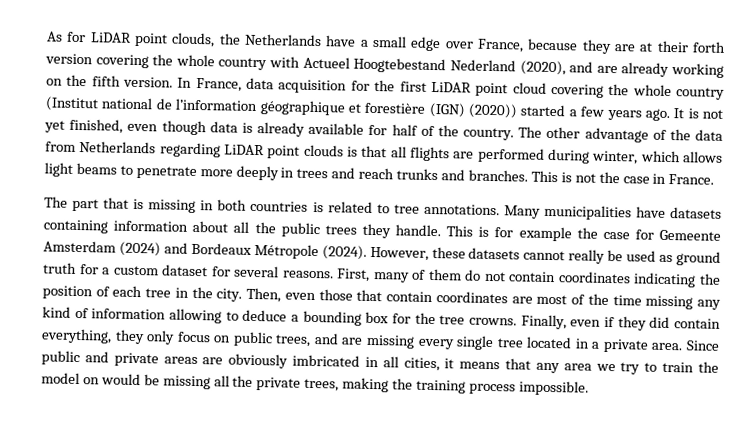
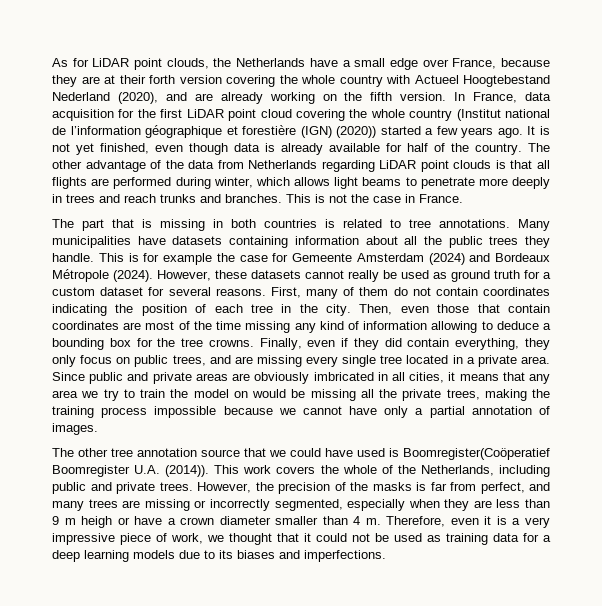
[518,380,589,396] impossible. -> [154,406,550,418] [52,423,98,435] [52,448,550,460] [52,465,550,477] [52,482,550,494] [52,499,550,511] [52,516,550,528] [52,533,551,545] [52,550,386,562] impossible because we cannot have only a partial annotation of images. // The other tree annotation source that we could have used is Boomregister(Coöperatief Boomregister U.A. (2014)). This work covers the whole of the Netherlands, including public and private trees. However, the precision of the masks is far from perfect, and many trees are missing or incorrectly segmented, especially when they are less than 9 m heigh or have a crown diameter smaller than 4 m. Therefore, even it is a very impressive piece of work, we thought that it could not be used as training data for a deep learning models due to its biases and imperfections.

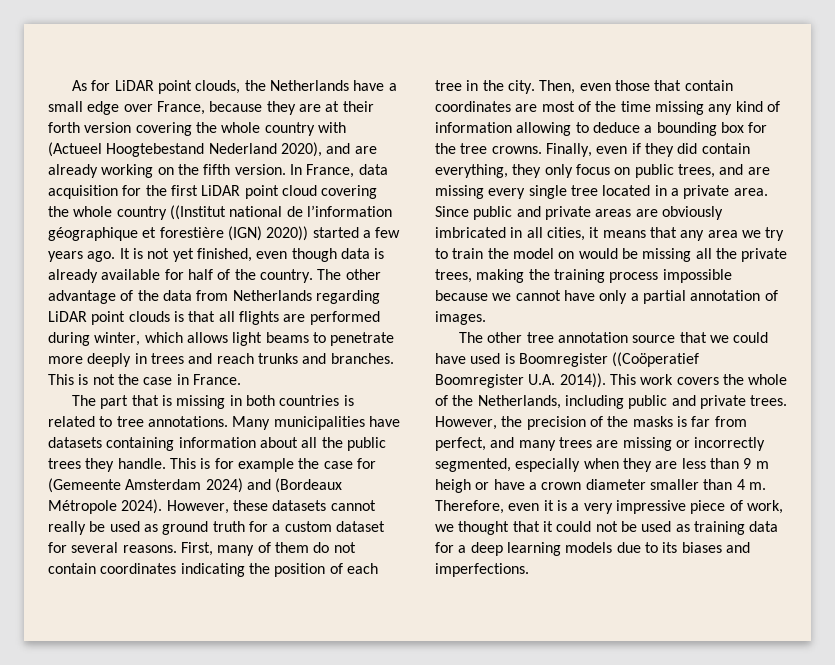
[414,75,459,84] Actueel -> [48,142,102,157] (Actueel
[117,92,158,104] (2020), -> [280,142,322,157] 2020),
[456,109,501,121] (Institut -> [169,205,226,220] ((Institut
[336,126,377,138] (2020)) -> [266,226,309,241] 2020))
[292,253,550,265] [52,269,153,282] Gemeente Amsterdam (2024) and Bordeaux Métropole (2024). -> [48,478,343,493] [48,499,163,514] (Gemeente Amsterdam 2024) and (Bordeaux Métropole 2024).
[403,448,550,460] Boomregister(Coöperatief -> [518,352,700,367] Boomregister ((Coöperatief
[165,465,210,477] (2014)). -> [559,373,606,388] 2014)).

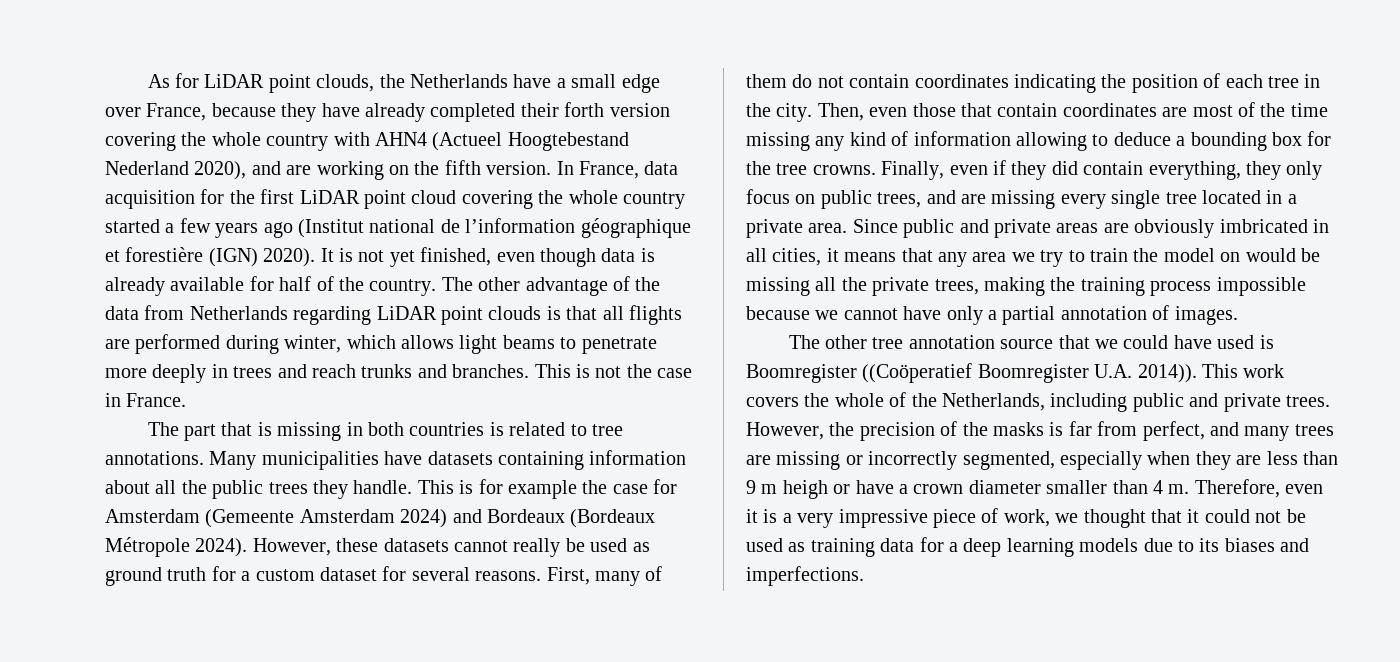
[298,101,340,112] are at -> [321,103,516,122] have already completed
(346, 127) none -> [375,132,427,146] AHN4
[48,164,98,178] already -> (312, 170) none
[169,205,226,220] ((Institut -> [105,218,364,238] started a few years ago (Institut
[266,226,401,241] [48,251,116,262] 2020)) started a few years ago. -> [263,248,316,267] 2020).
(376, 463) none -> [105,509,200,523] Amsterdam
(271, 484) none -> [486,509,565,523] Bordeaux

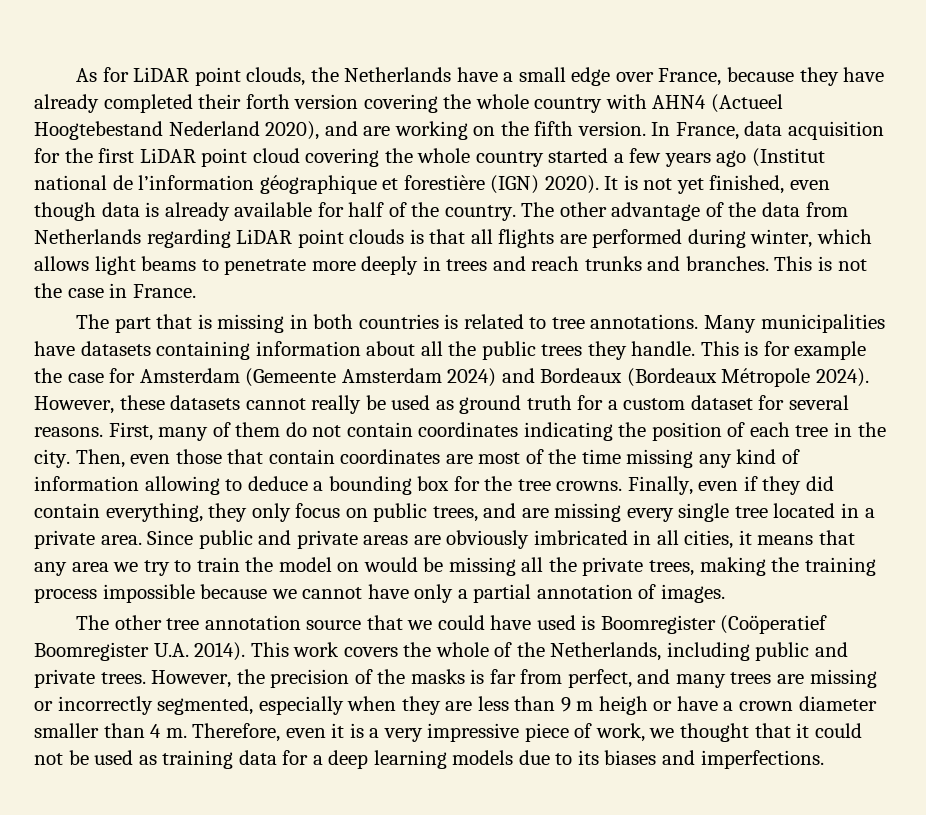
[862,363,973,383] ((Coöperatief -> [720,615,828,634] (Coöperatief
[1137,364,1197,383] 2014)). -> [194,642,246,661] 2014).

